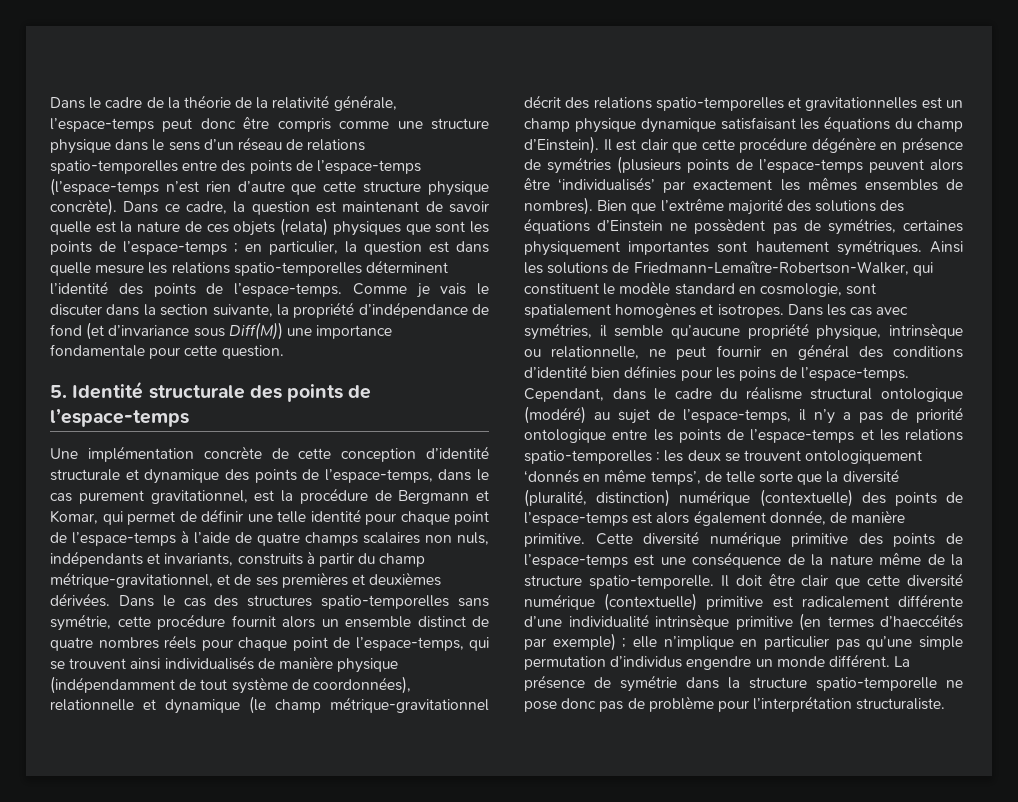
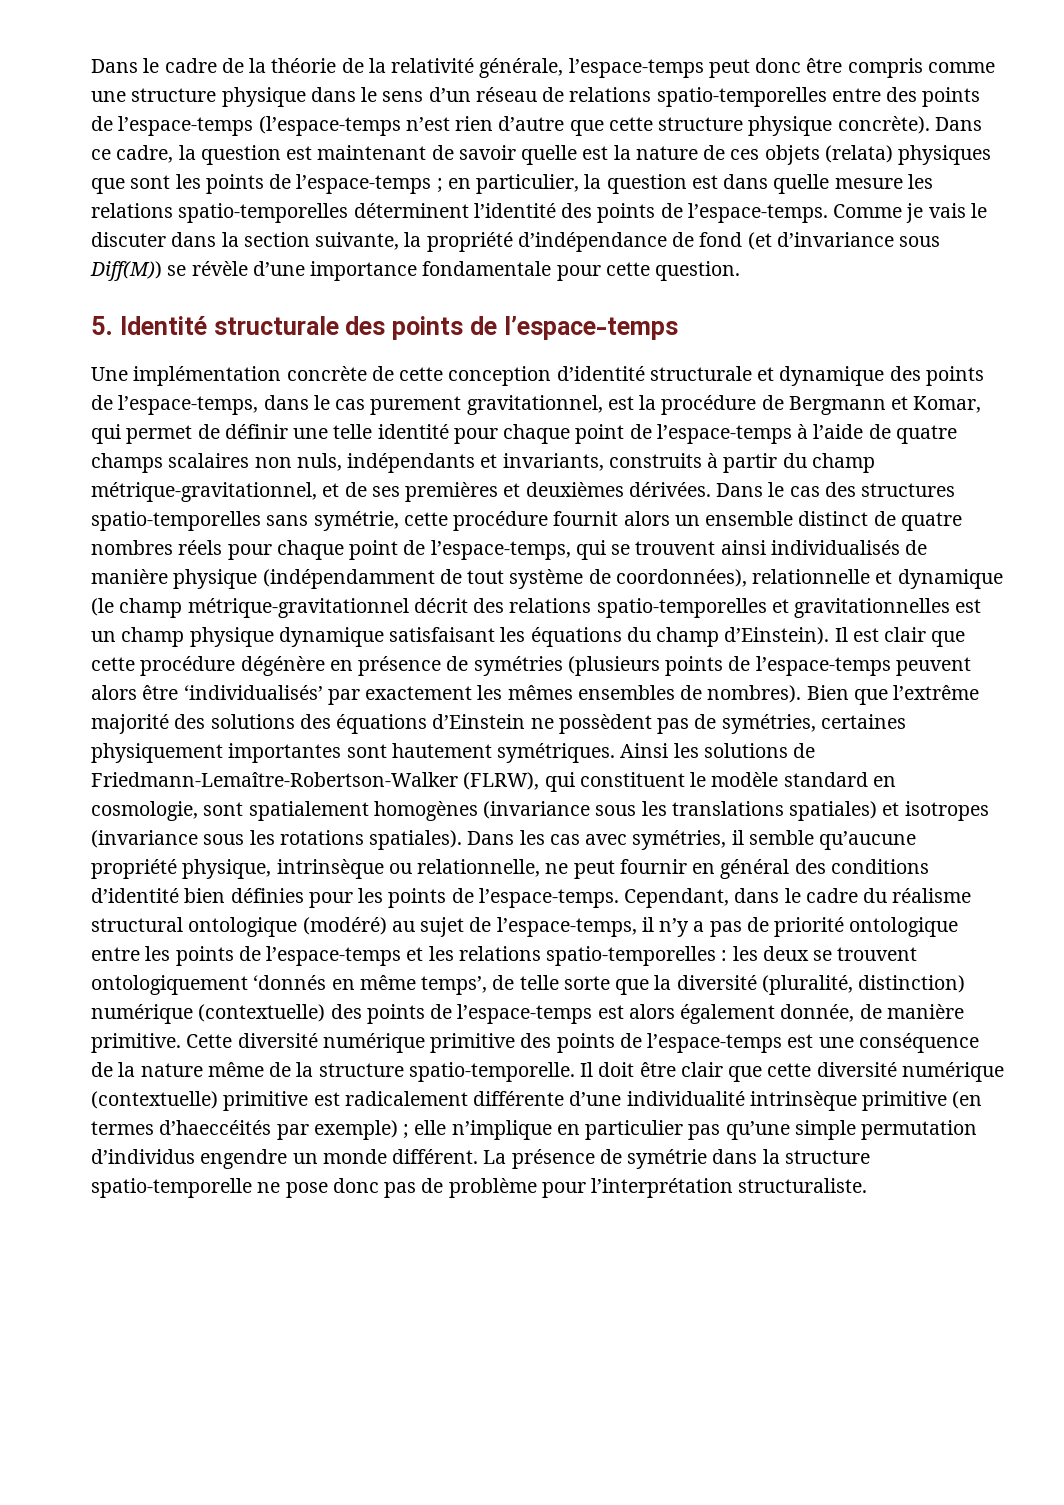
[286,328,312,336] une -> [167,261,305,276] se révèle d’une
[633,260,909,275] Friedmann-Lemaître-Robertson-Walker, -> [91,772,540,790] Friedmann-Lemaître-Robertson-Walker (FLRW),
[700,304,784,318] et isotropes. -> [483,801,989,821] [91,830,463,850] (invariance sous les translations spatiales) et isotropes (invariance sous les rotations spatiales).
[738,367,776,381] poins -> [388,888,447,908] points

